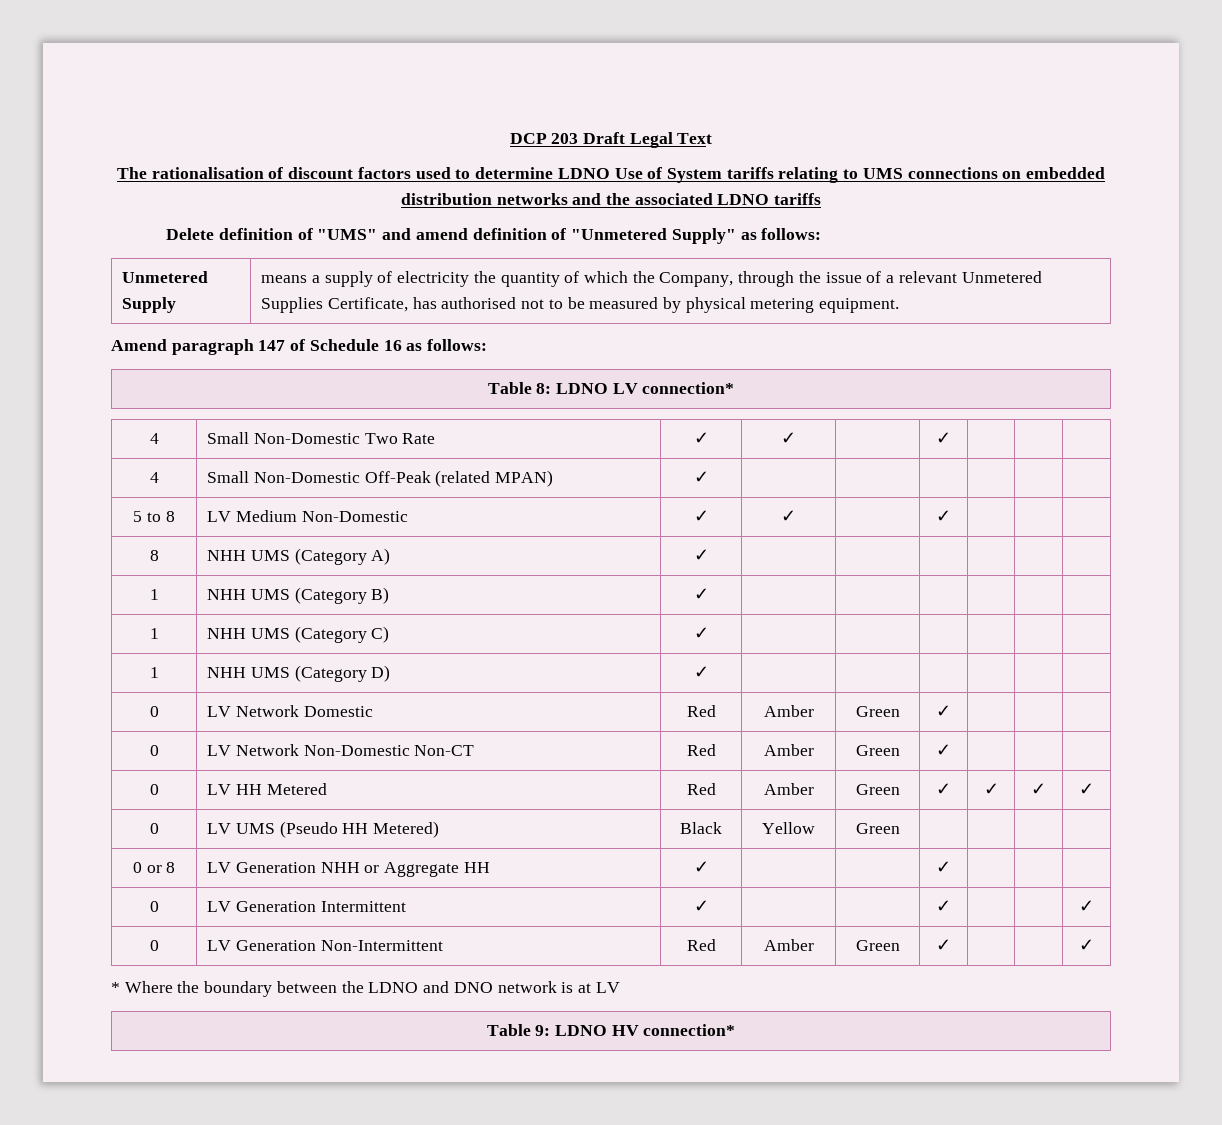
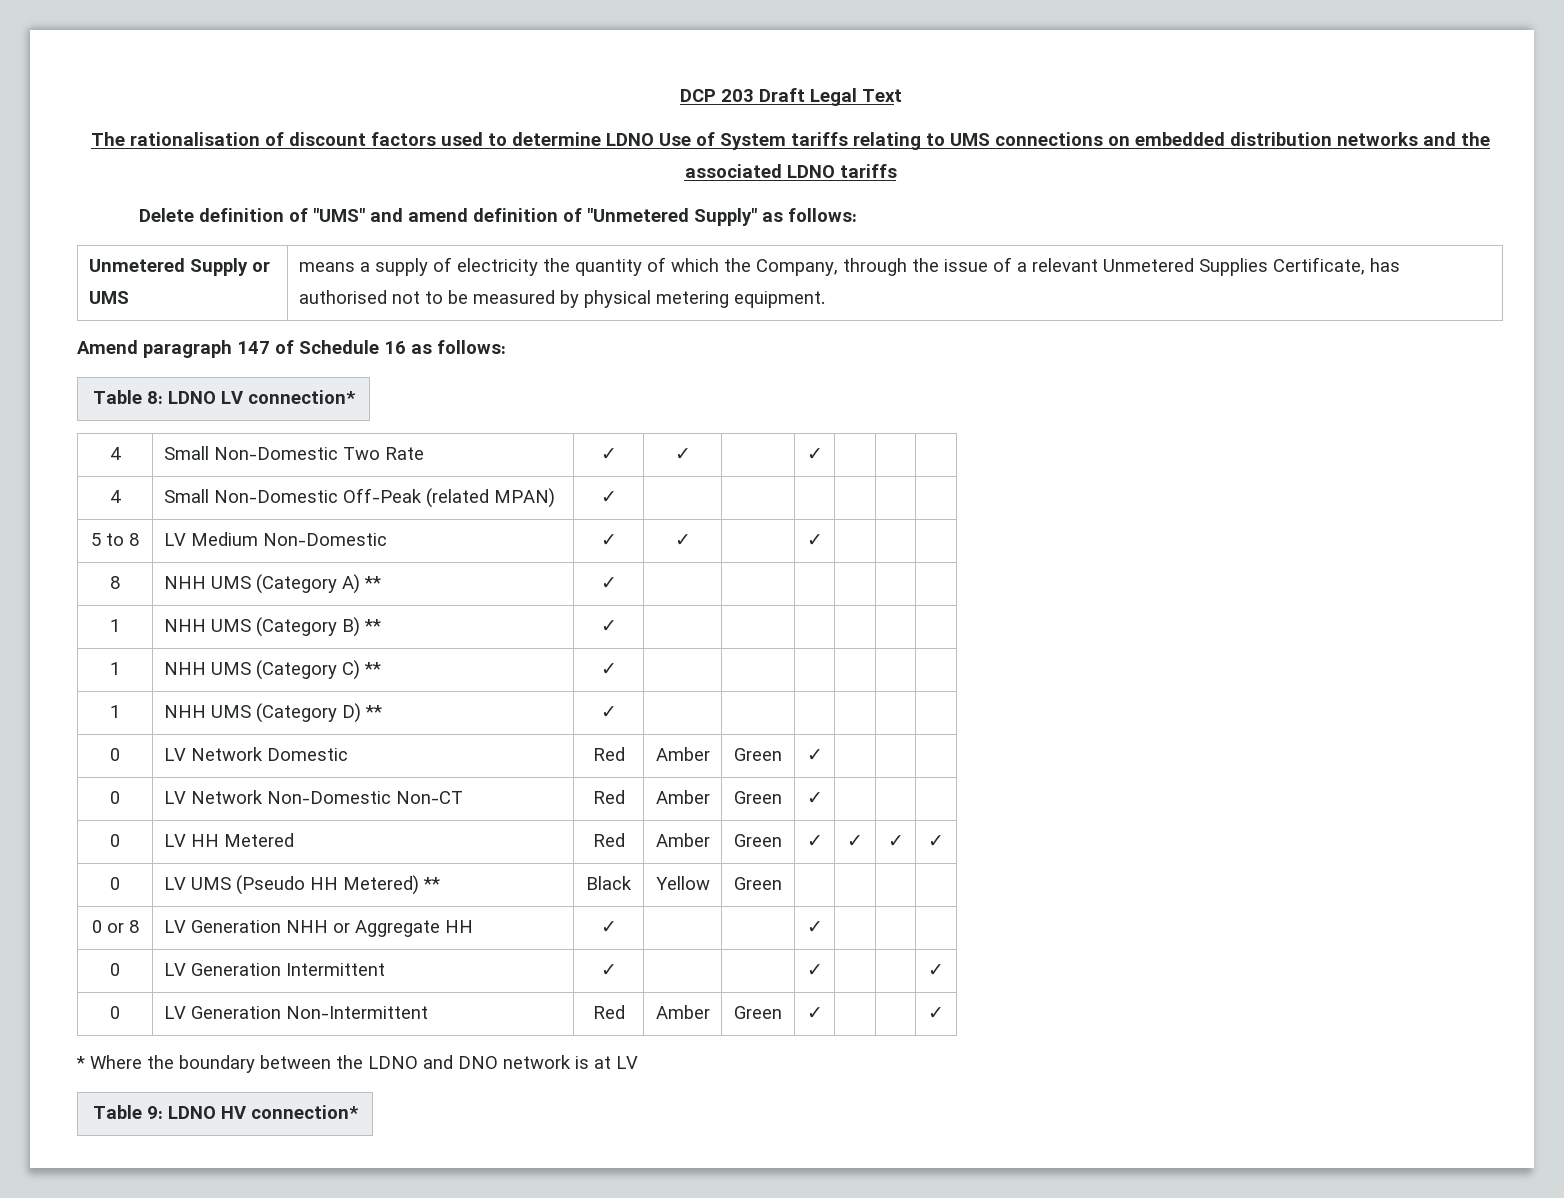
(177, 305) none -> [251,261,270,272] [88,291,129,304] or UMS
(391, 556) none -> [363,576,381,589] **
(390, 595) none -> [363,619,381,632] **
(390, 634) none -> [363,662,381,675] **
(391, 673) none -> [364,705,382,718] **
(440, 829) none -> [422,877,440,890] **

